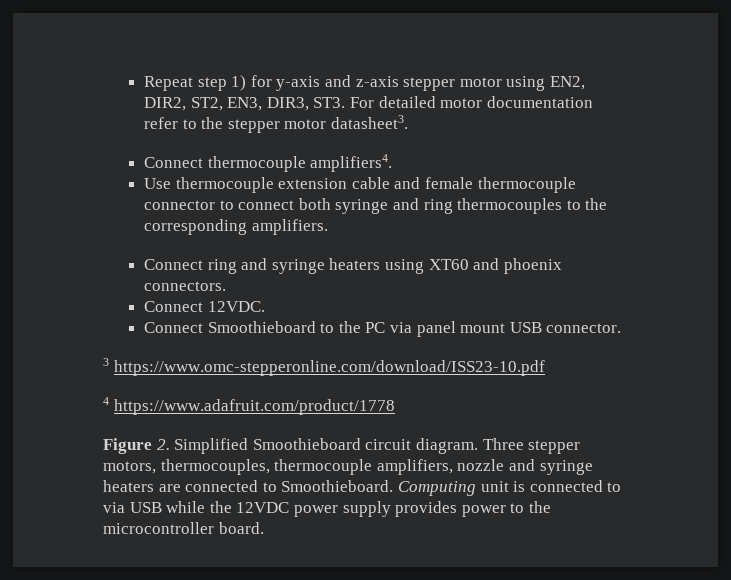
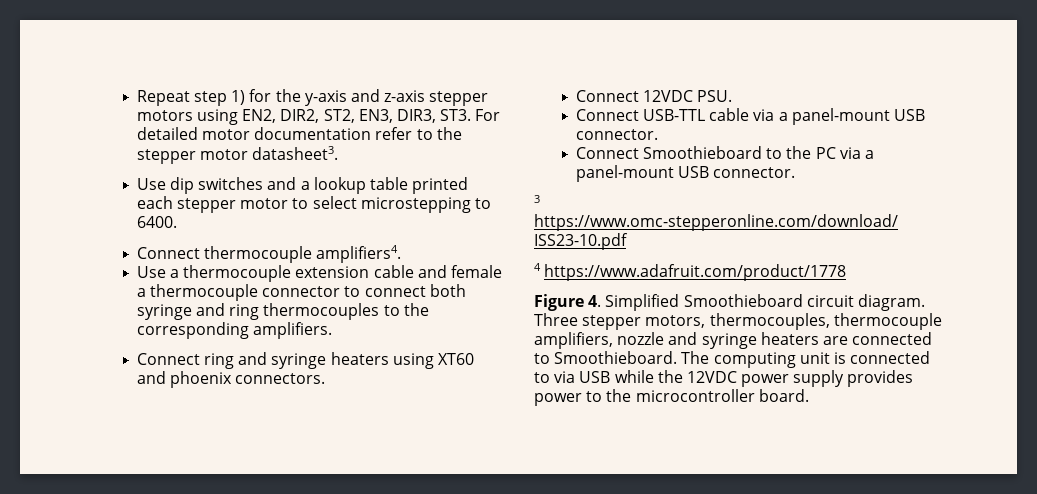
(272, 81) none -> [275,89,301,102] the
[459,77,502,87] motor -> [136,110,193,121] motors
(409, 122) none -> [136,177,469,194] [136,196,491,213] [136,216,177,228] // Use dip switches and a lookup table printed each stepper motor to select microstepping to 6400.
(172, 183) none -> [170,269,180,278] a
(474, 183) none -> [136,288,146,297] a
[207,301,265,312] 12VDC. -> [643,90,733,102] [575,108,925,125] [575,129,658,140] 12VDC PSU. // Connect USB-TTL cable via a panel-mount USB connector.
[416,321,506,337] panel mount -> [864,150,874,159] [575,165,674,182] a panel-mount
[156,439,170,450] 2. -> [588,295,602,307] 4.
[397,481,476,496] Computing -> [681,351,796,368] The computing

